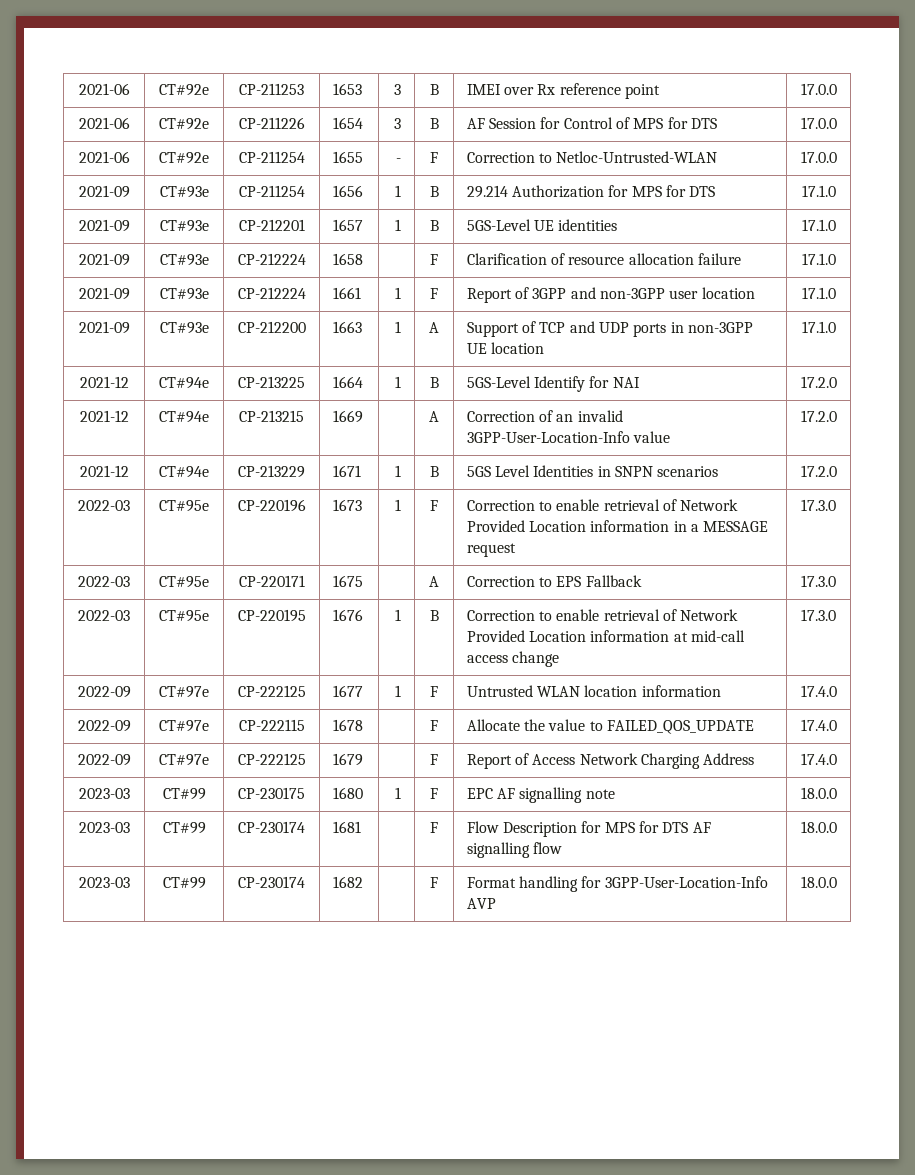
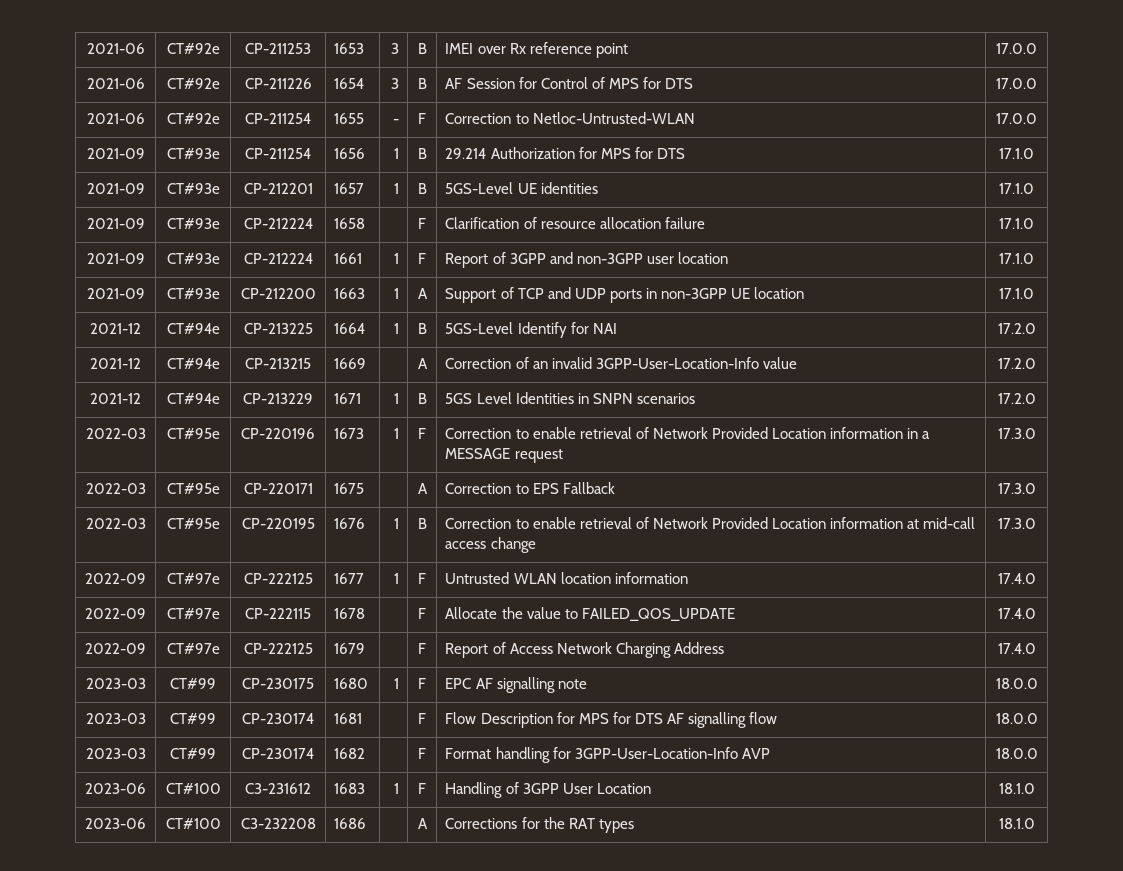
(837, 882) none -> [85,783,146,794] [165,783,221,794] [245,783,311,794] [334,783,366,794] [393,783,399,794] [418,783,426,794] [445,782,651,798] [998,783,1035,794] [85,818,146,829] [165,818,221,829] [240,818,316,829] [334,818,367,829] [417,818,428,829] [445,817,634,833] [998,818,1035,829] // 2023-06 | CT#100 | C3-231612 | 1683 | 1 | F | Handling of 3GPP User Location | 18.1.0 // 2023-06 | CT#100 | C3-232208 | 1686 | | A | Corrections for the RAT types | 18.1.0

